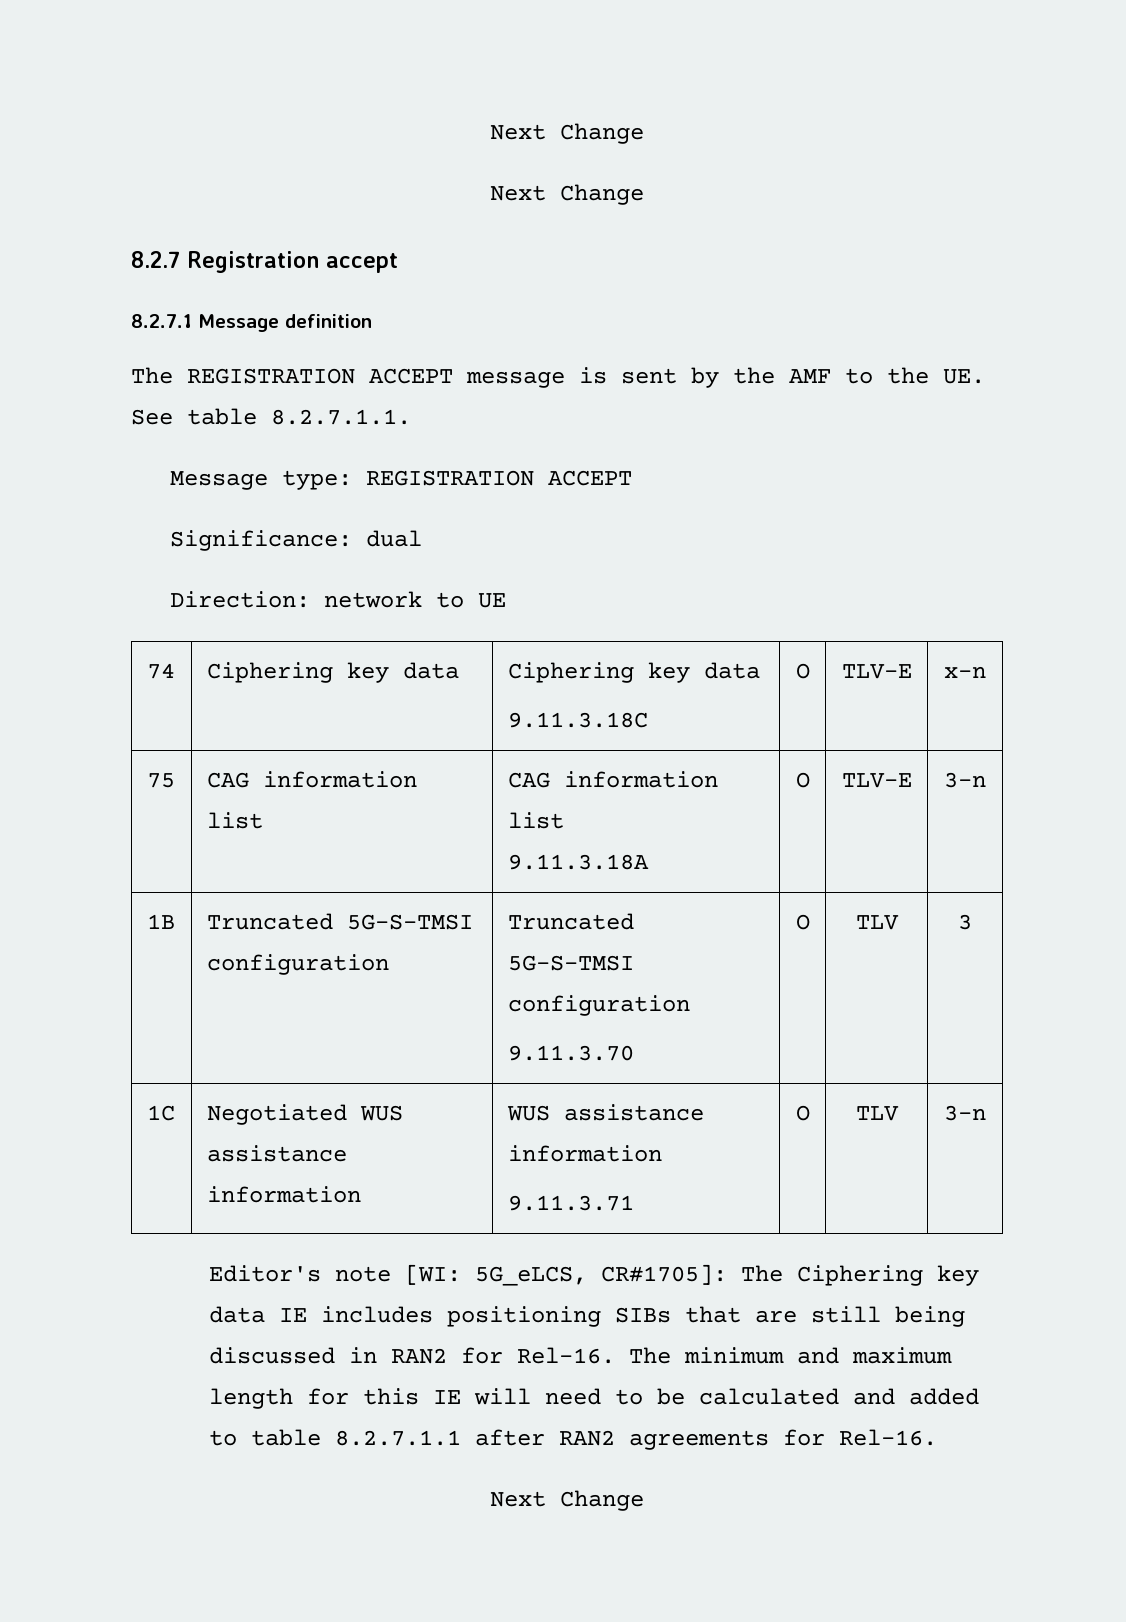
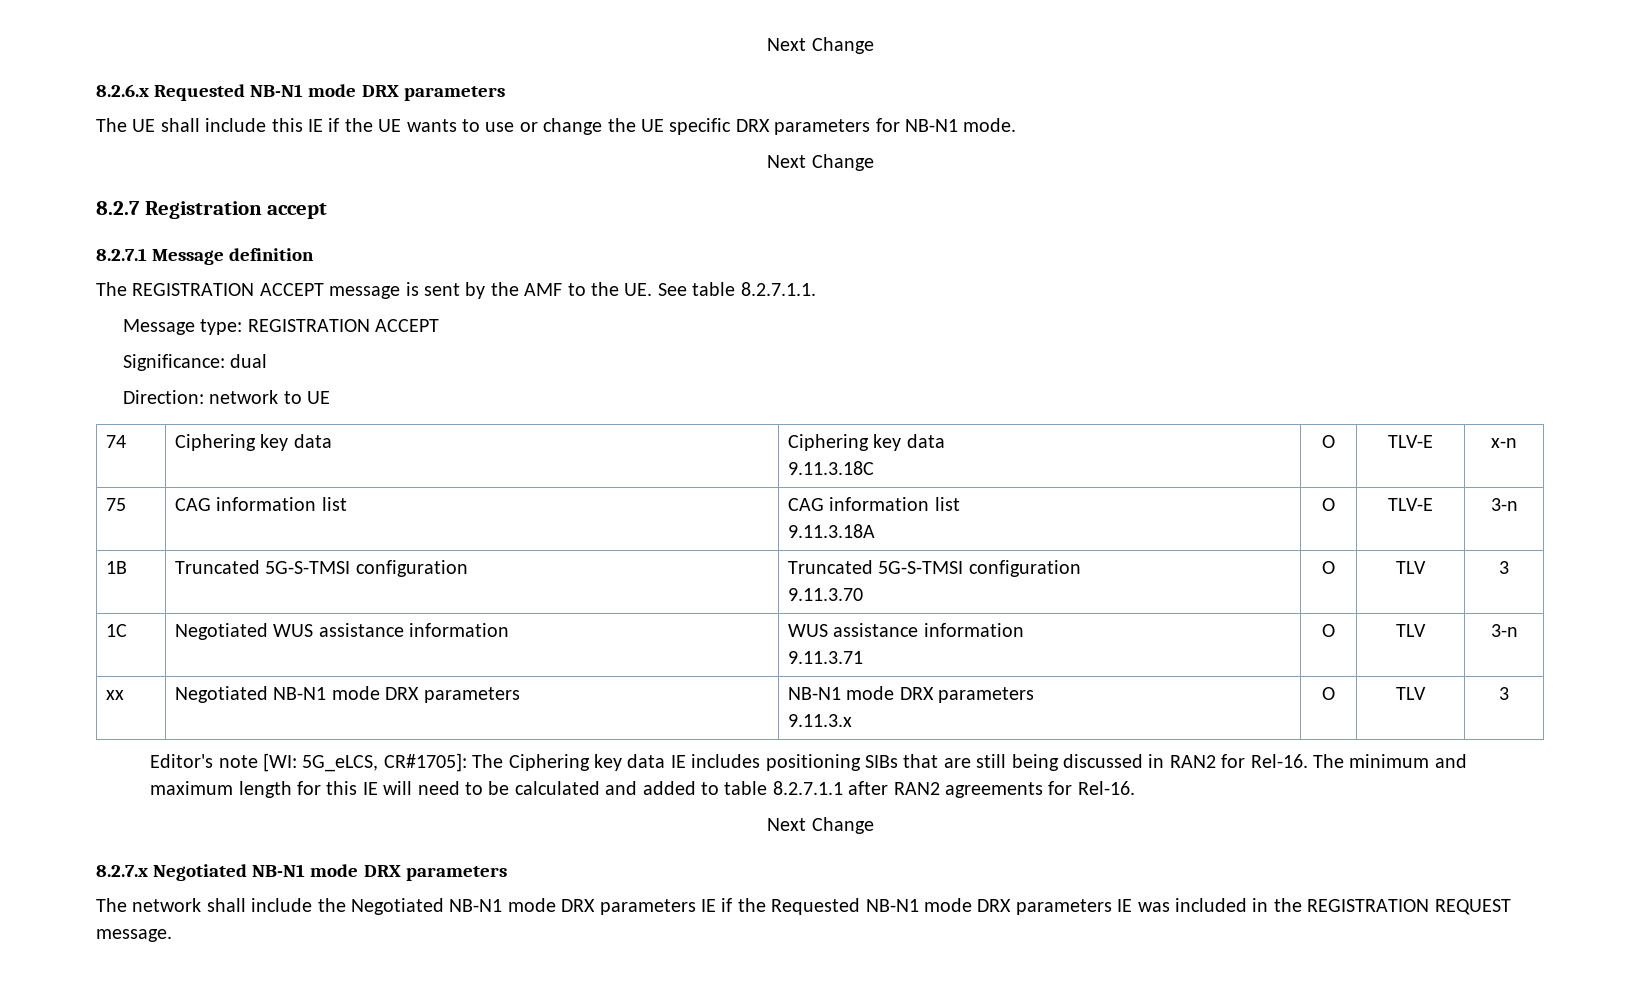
[490,123,644,144] Next Change -> [767,37,874,54] [96,84,505,101] [96,118,1017,135] Next Change // 8.2.6.x Requested NB-N1 mode DRX parameters // The UE shall include this IE if the UE wants to use or change the UE specific DRX parameters for NB-N1 mode.
(987, 1113) none -> [105,690,124,700] [174,686,520,703] [787,686,1035,703] [787,714,852,727] [1322,687,1335,700] [1396,687,1426,700] [1499,687,1509,700] // xx | Negotiated NB-N1 mode DRX parameters | NB-N1 mode DRX parameters // 9.11.3.x | O | TLV | 3
(644, 1500) none -> [96,864,507,881] [96,898,1511,915] [96,929,172,942] // 8.2.7.x Negotiated NB-N1 mode DRX parameters // The network shall include the Negotiated NB-N1 mode DRX parameters IE if the Requested NB-N1 mode DRX parameters IE was included in the REGISTRATION REQUEST message.

